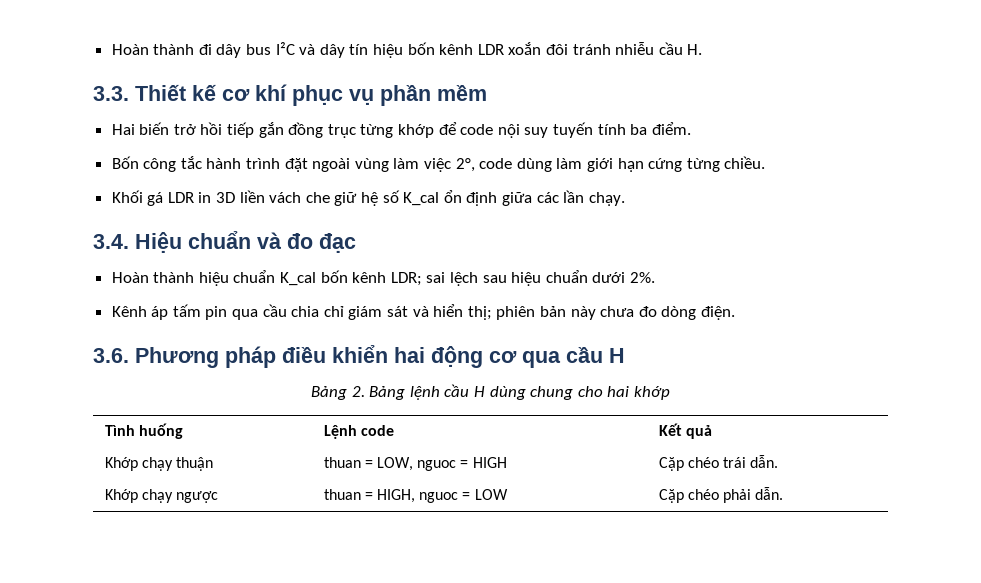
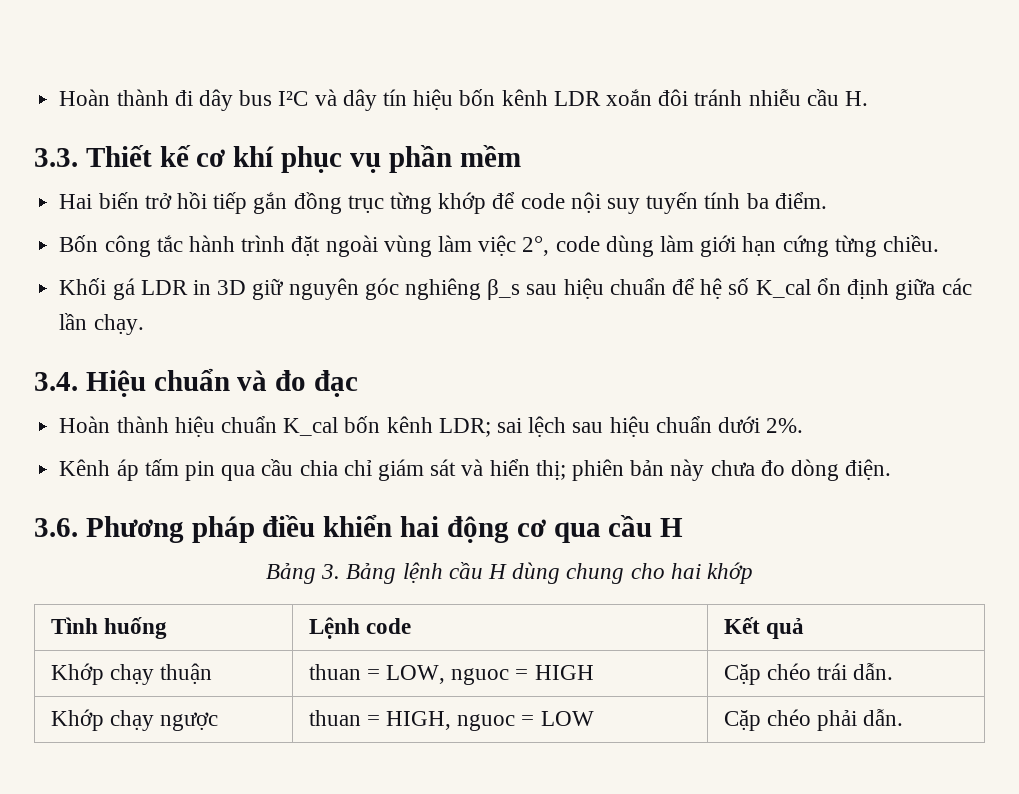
[239,190,358,206] liền vách che giữ -> [252,278,696,300] giữ nguyên góc nghiêng β_s sau hiệu chuẩn để
[351,386,365,397] 2. -> [321,564,341,579] 3.

